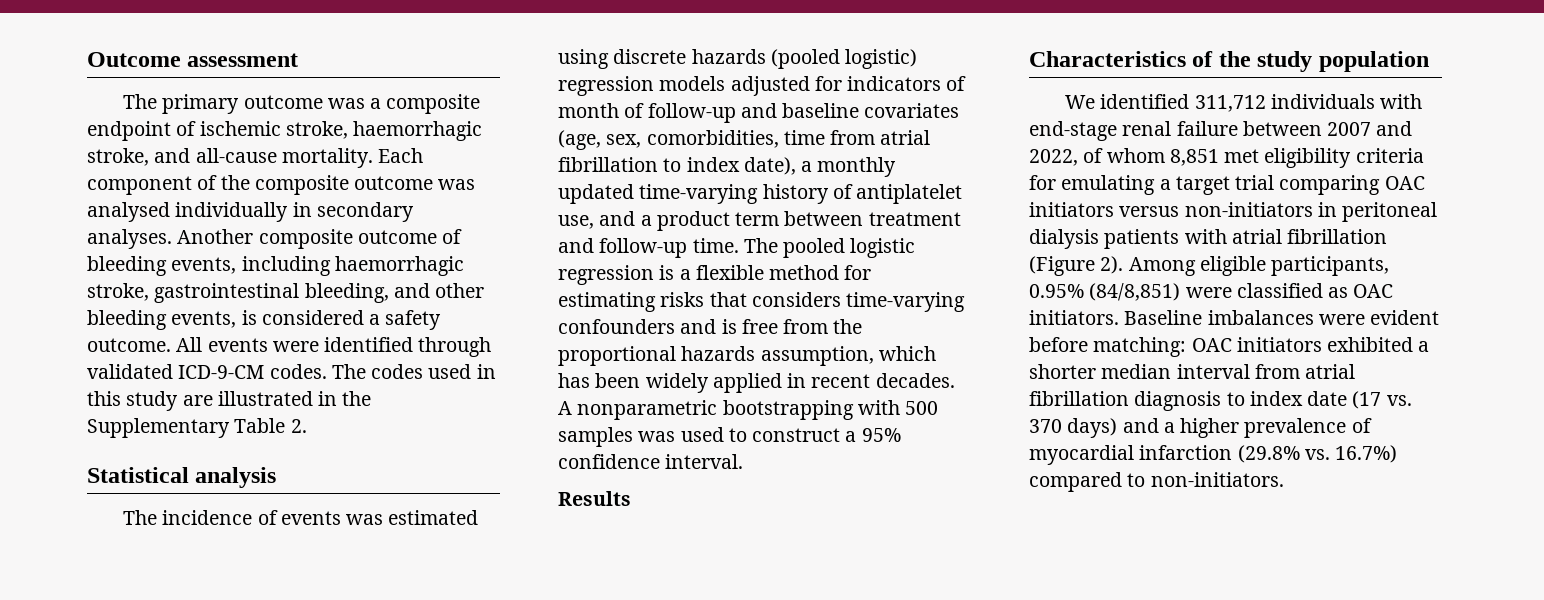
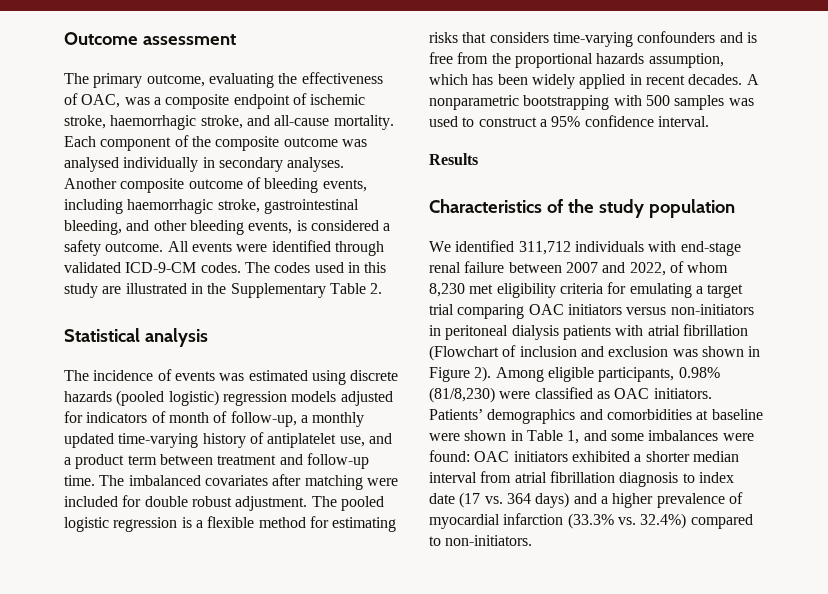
[243,95,323,109] outcome -> [146,72,383,88] [64,93,121,108] outcome, evaluating the effectiveness of OAC,
[647,103,960,123] [558,130,931,150] [558,157,796,175] follow-up and baseline covariates (age, sex, comorbidities, time from atrial fibrillation to index date), -> [230,411,297,427] follow-up,
(778, 245) none -> [128,474,398,490] [64,495,337,511] imbalanced covariates after matching were included for double robust adjustment. The
[1169,149,1219,166] 8,851 -> [429,283,465,297] 8,230
[1029,256,1095,276] (Figure -> [429,345,761,361] [429,367,470,382] (Flowchart of inclusion and exclusion was shown in Figure
[1029,283,1181,301] 0.95% (84/8,851) -> [678,367,720,378] [429,387,495,403] 0.98% (81/8,230)
[1124,310,1440,325] [1029,337,1187,357] Baseline imbalances were evident before matching: -> [429,409,763,424] [429,430,754,444] [429,450,470,462] Patients’ demographics and comorbidities at baseline were shown in Table 1, and some imbalances were found:
[1029,419,1062,433] 370 -> [506,493,531,504] 364
[1237,445,1398,463] (29.8% vs. 16.7%) -> [567,513,687,529] (33.3% vs. 32.4%)

